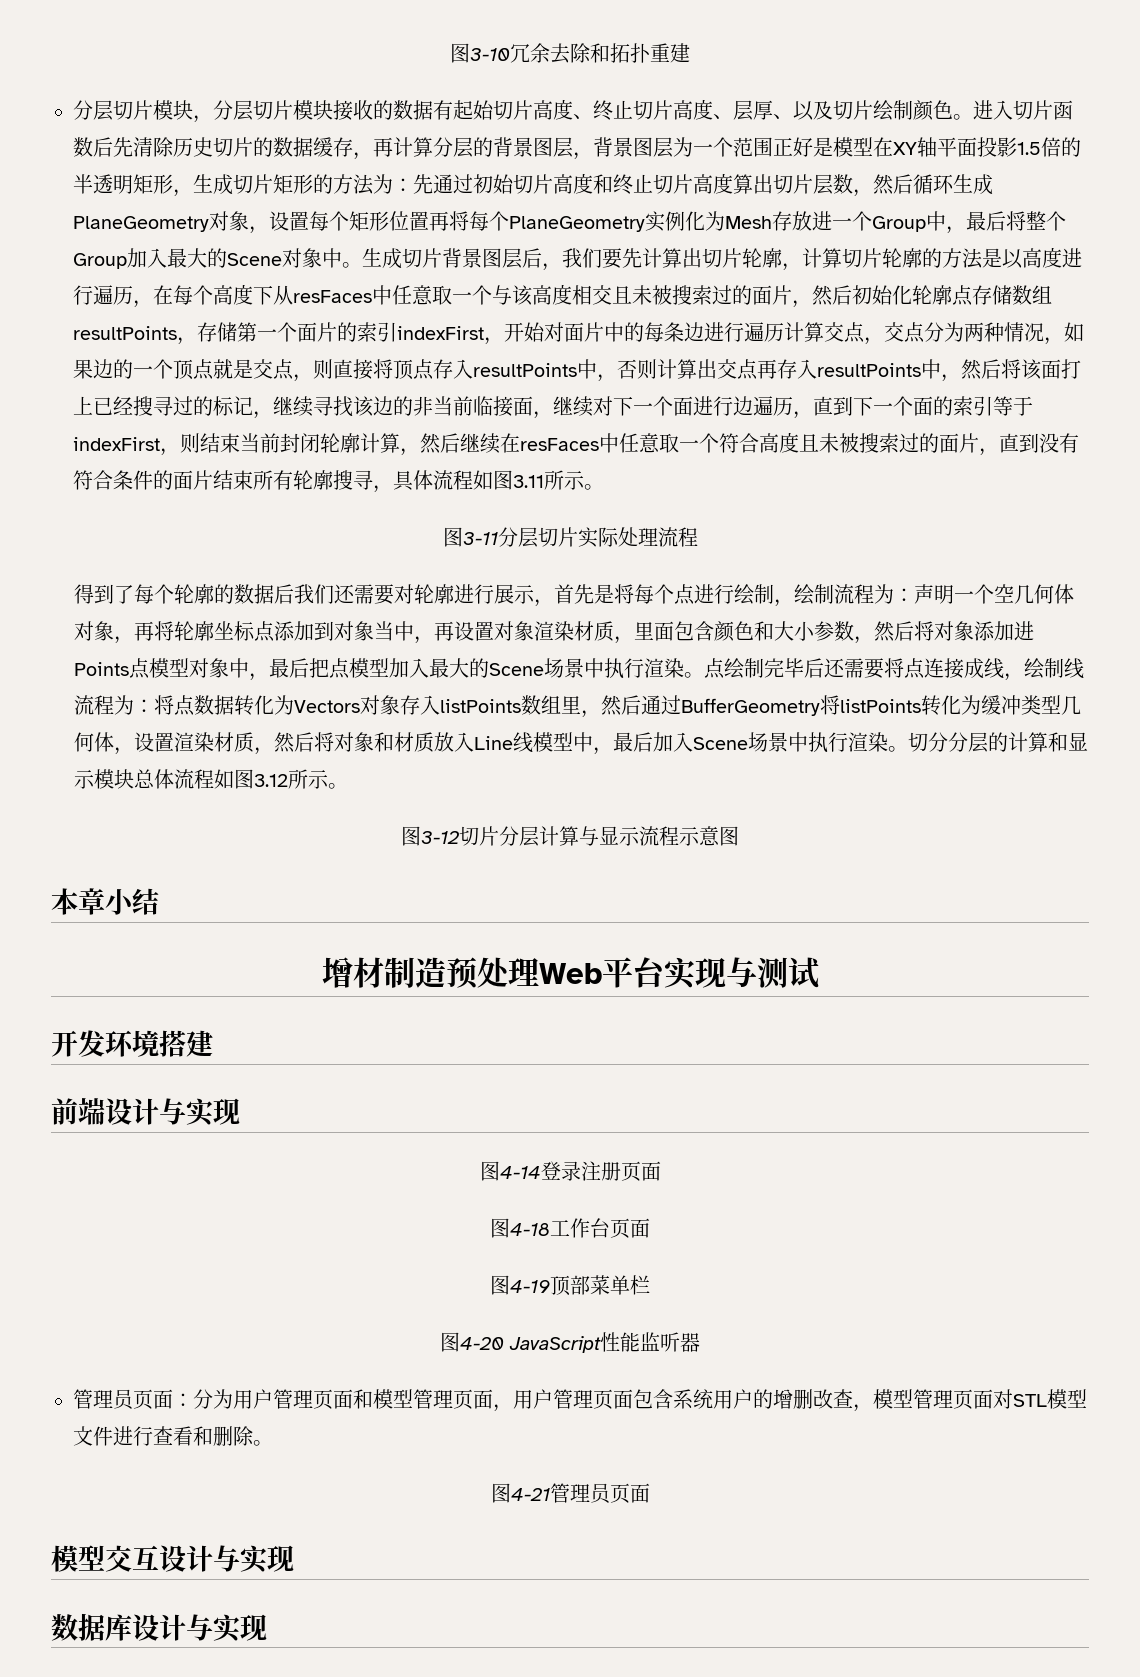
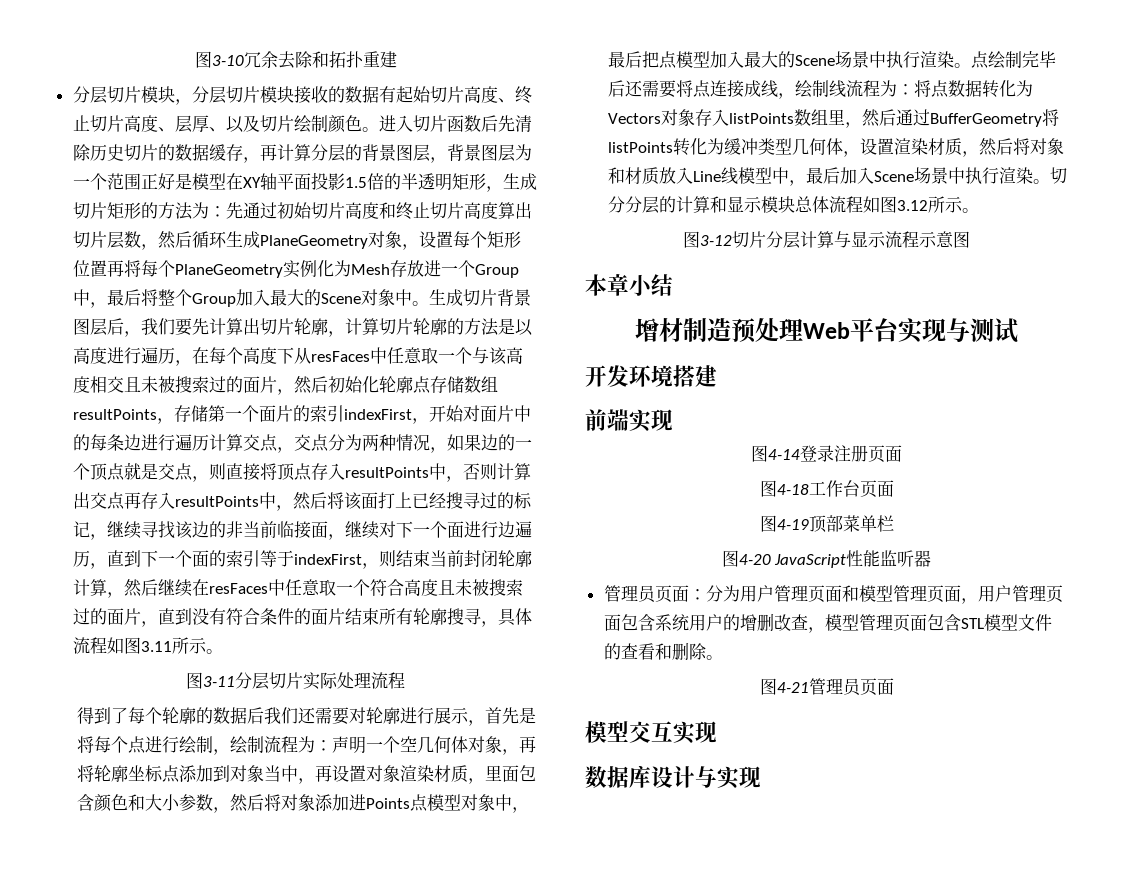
[105,1098,186,1125] 设计与 -> (629, 420) none
[993,1389,1013,1409] 对 -> [926,614,961,631] 包含
[113,1426,153,1446] 进行 -> [603,643,621,660] 的
[159,1545,240,1572] 设计与 -> (673, 731) none

